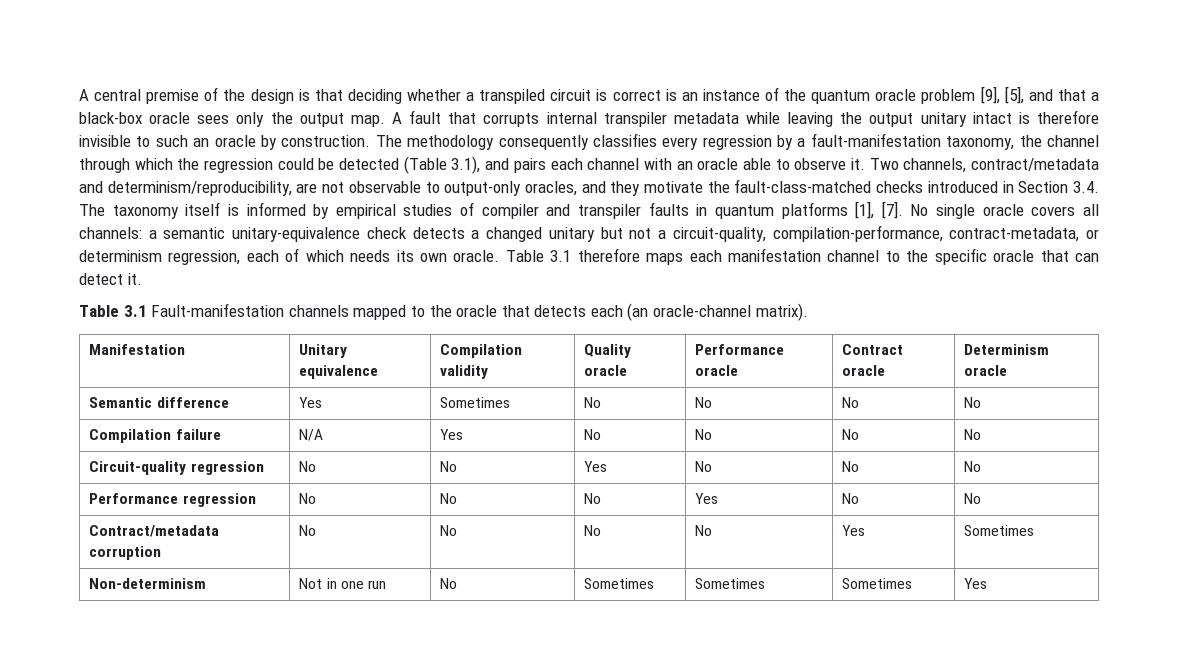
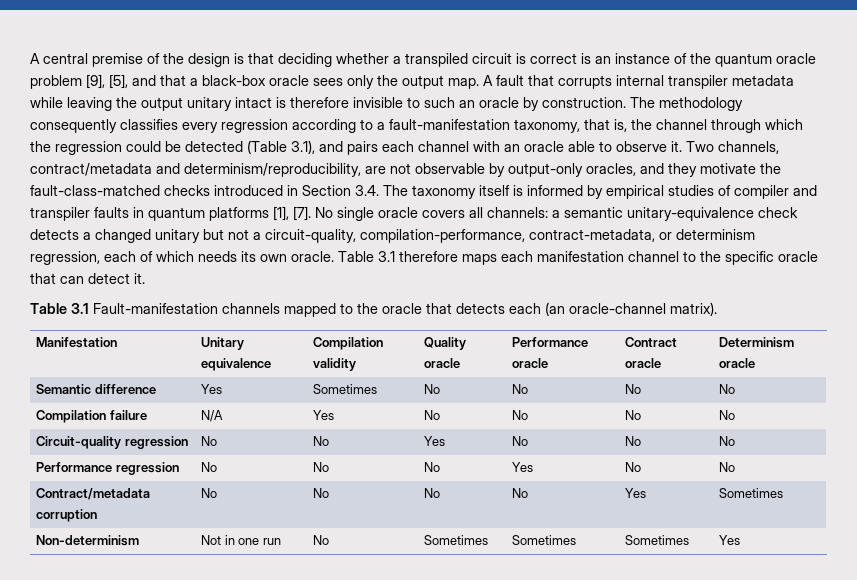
[777,135,794,150] by -> [292,119,373,133] according to
(1015, 143) none -> [584,119,627,132] that is,
[425,182,440,193] to -> [489,163,505,177] by

